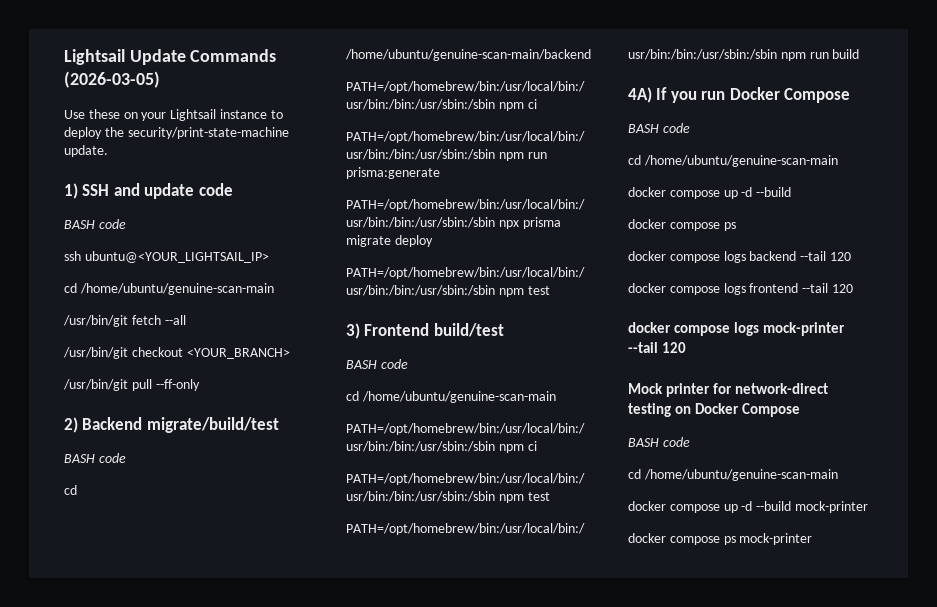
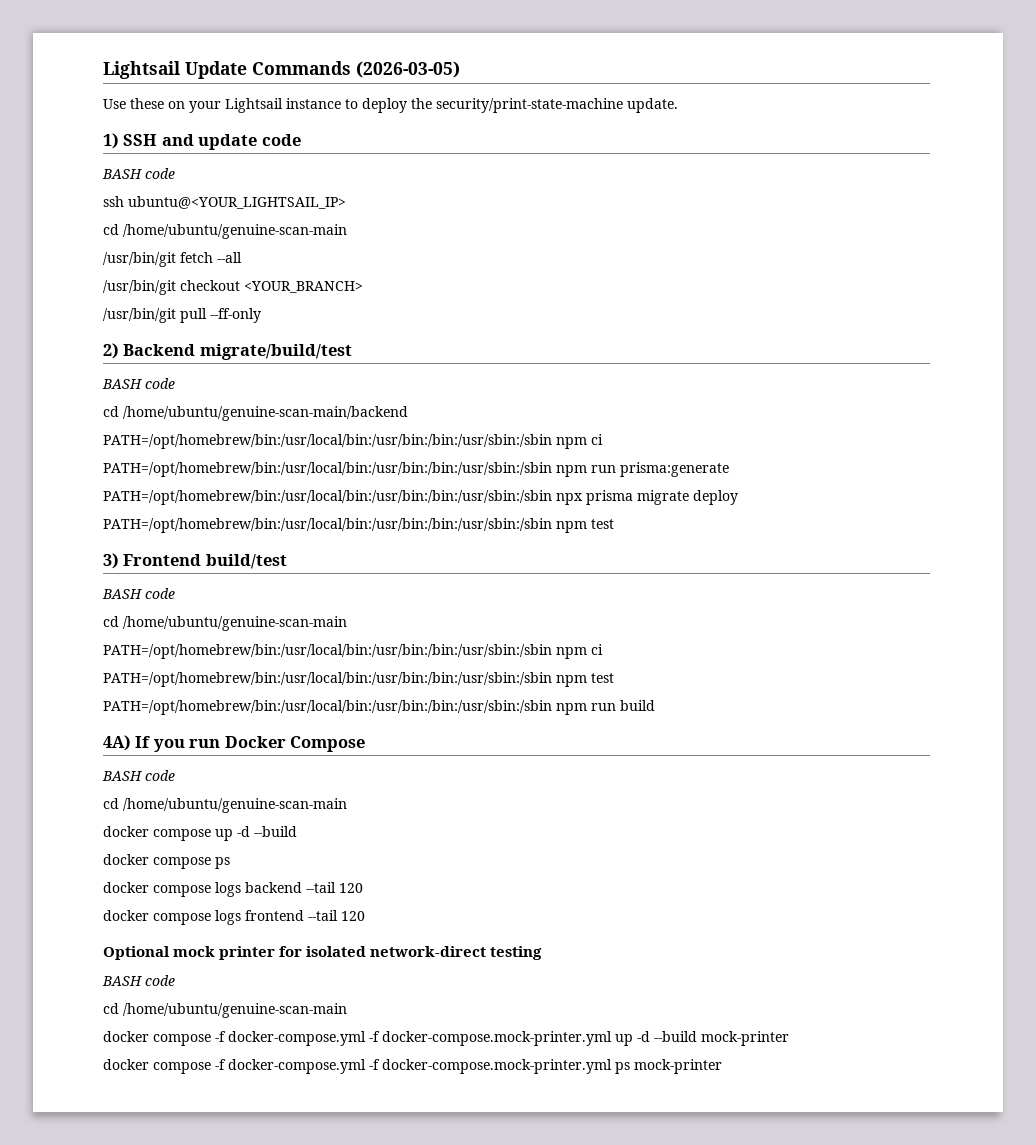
[628,322,846,336] [628,342,687,353] [628,383,663,394] docker compose logs mock-printer --tail 120 // Mock -> [103,946,216,960] Optional mock
(733, 388) none -> [306,946,367,957] isolated
[675,403,801,417] [628,437,690,447] [628,469,838,481] [628,501,720,513] on Docker Compose // BASH code // cd /home/ubuntu/genuine-scan-main // docker compose -> [102,975,175,986] [103,1003,347,1018] [103,1031,612,1046] // BASH code // cd /home/ubuntu/genuine-scan-main // docker compose -f docker-compose.yml -f docker-compose.mock-printer.yml
(720, 540) none -> [215,1059,612,1074] -f docker-compose.yml -f docker-compose.mock-printer.yml

